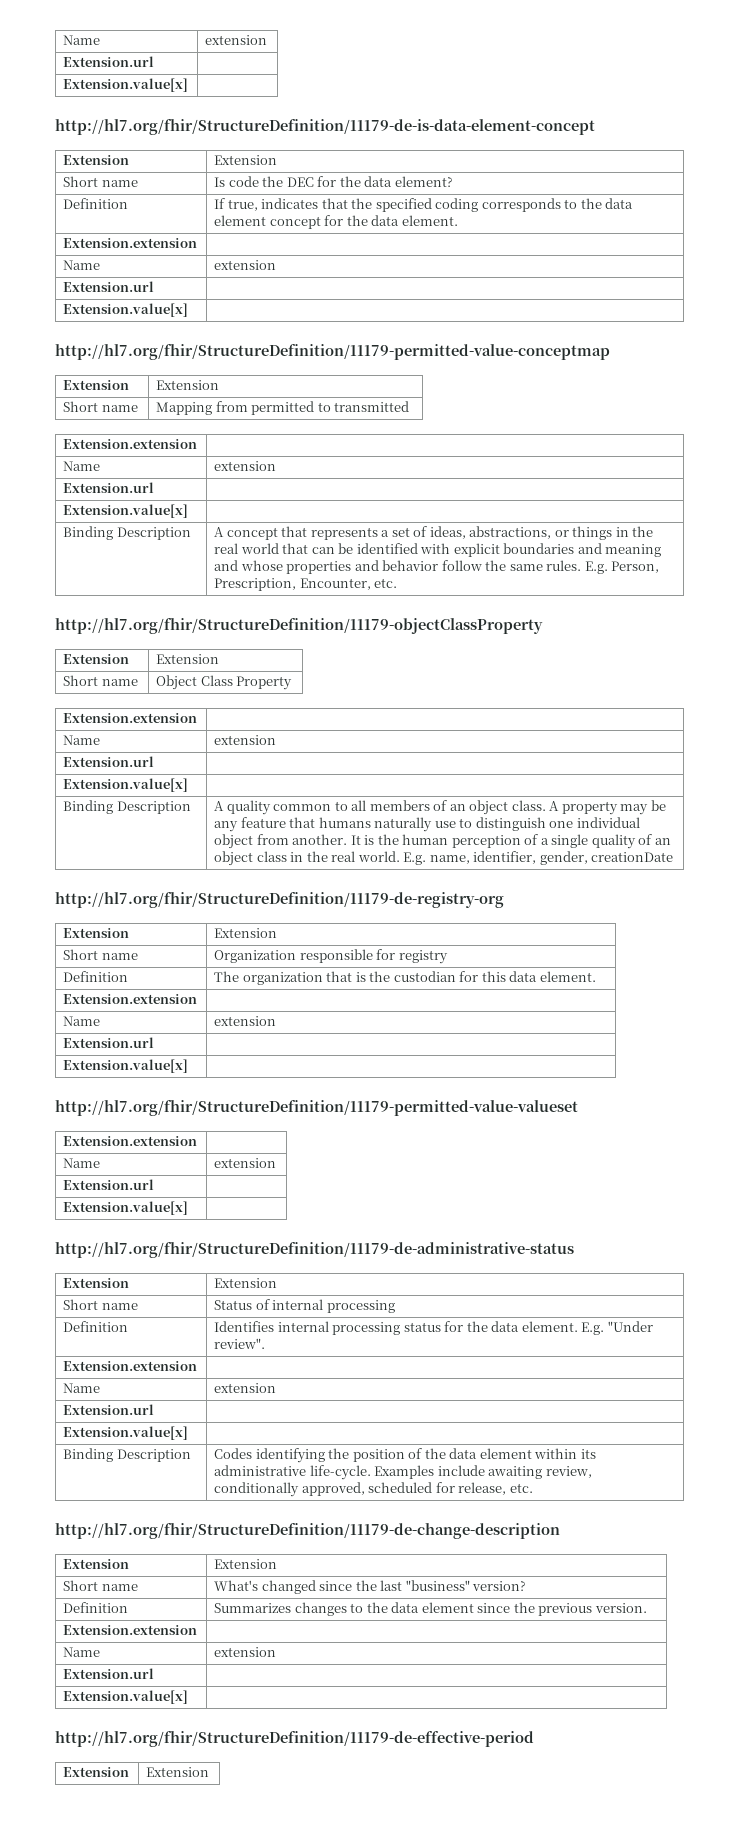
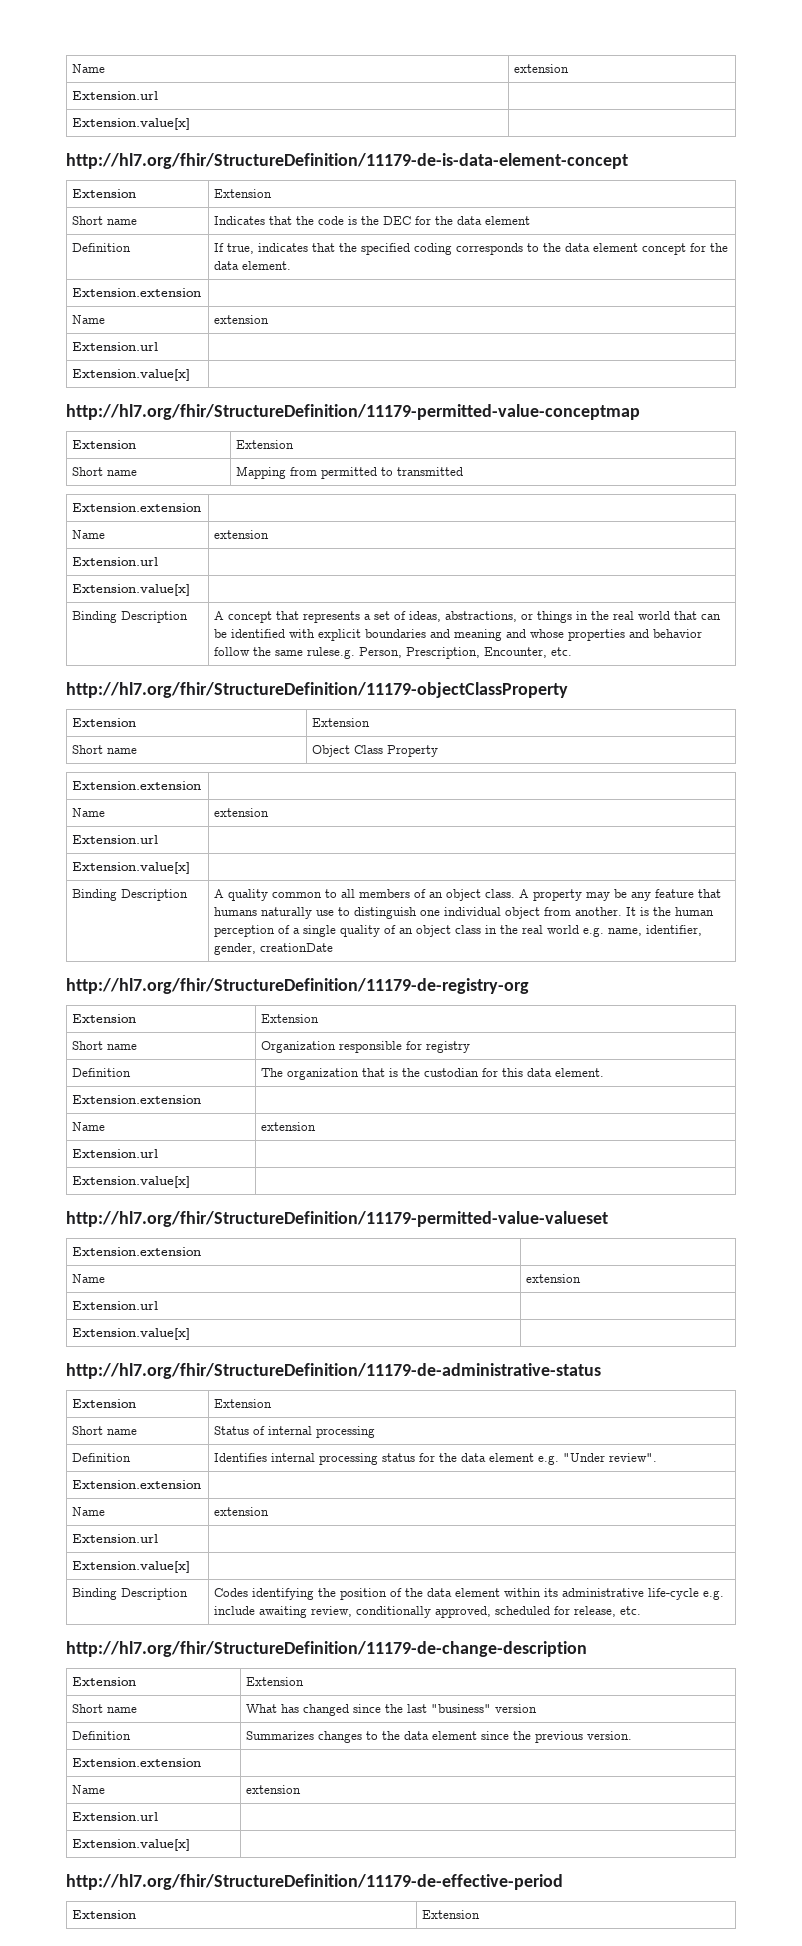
[214,176,259,187] Is code -> [214,216,358,225] Indicates that the code is
[394,176,453,187] element? -> [485,216,531,225] element
[546,560,608,574] rules. E.g. -> [307,647,356,659] rulese.g.
[357,851,427,865] world. E.g. -> [547,925,605,937] world e.g.
[521,1321,605,1335] element. E.g. -> [489,1453,560,1465] element e.g.
[309,1465,435,1480] life-cycle. Examples -> [648,1588,725,1600] life-cycle e.g.
[214,1580,259,1591] What's -> [246,1704,300,1713] What has
[472,1581,527,1591] version? -> [495,1704,538,1713] version

